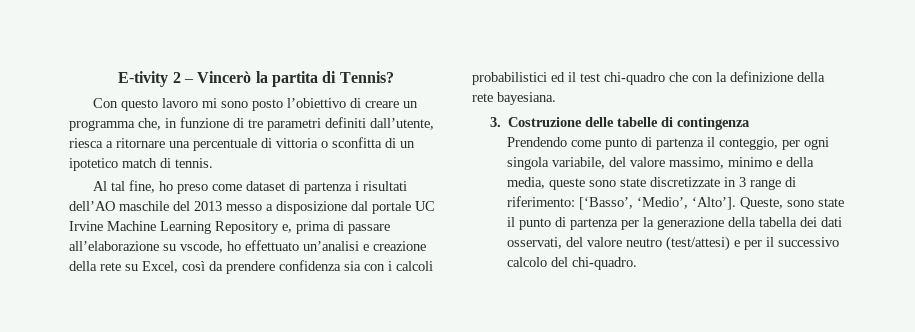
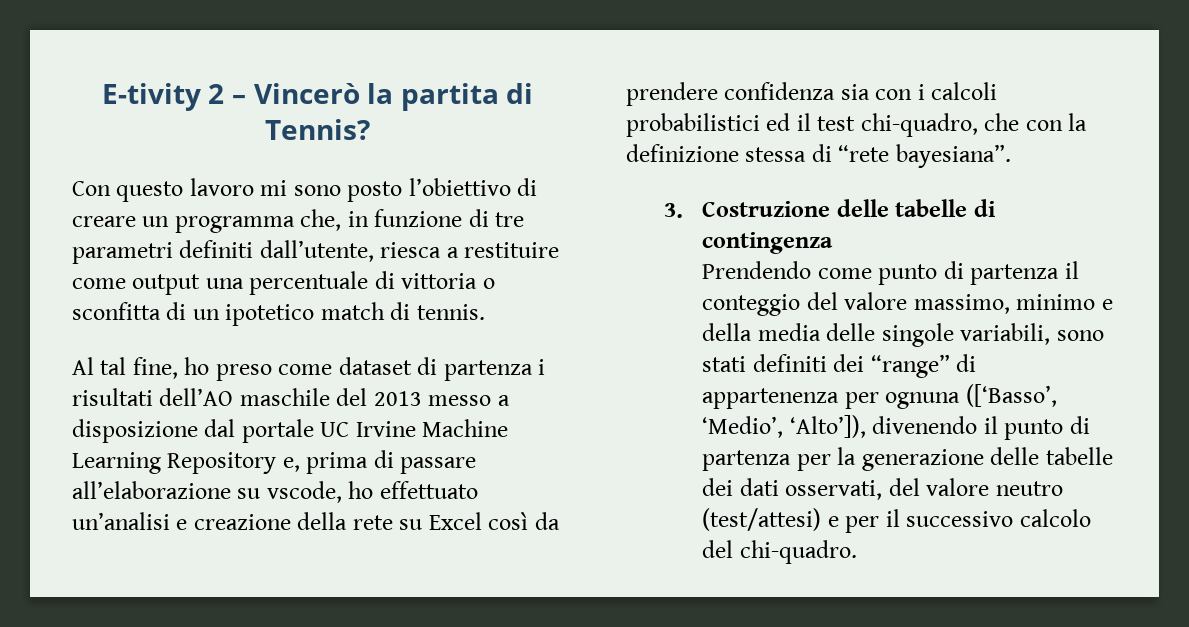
[116,138,165,148] ritornare -> [464,242,560,258] [72,274,201,295] restituire come output
[142,261,178,273] Excel, -> [428,512,482,530] Excel
[604,72,665,85] chi-quadro -> [860,113,978,137] chi-quadro,
[797,72,825,82] [472,92,556,105] della rete bayesiana. -> [745,144,1011,168] stessa di “rete bayesiana”.
[719,137,830,150] [507,157,606,170] conteggio, per ogni singola variabile, -> [702,294,801,316] conteggio
[507,177,797,190] [507,196,845,210] media, queste sono state discretizzate in 3 range di riferimento: [‘Basso’, ‘Medio’, ‘Alto’]. Queste, sono state -> [757,323,1104,347] [702,354,977,378] [702,384,1057,409] [702,415,978,438] media delle singole variabili, sono stati definiti dei “range” di appartenenza per ognuna ([‘Basso’, ‘Medio’, ‘Alto’]), divenendo
[728,217,798,227] della tabella -> [990,447,1113,465] delle tabelle

